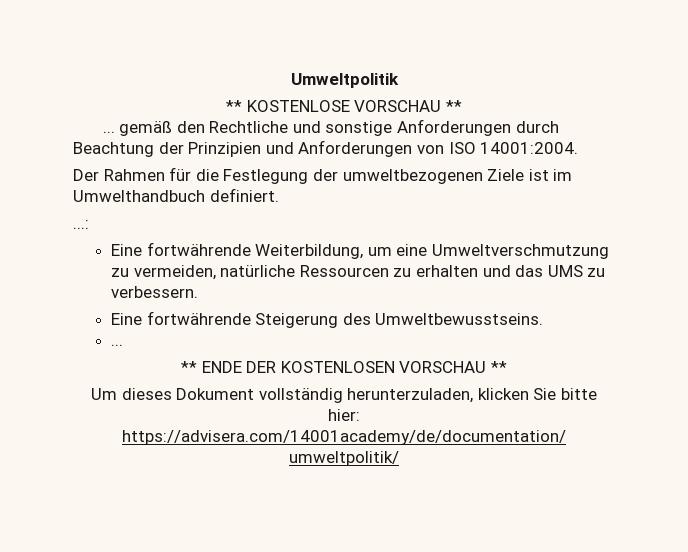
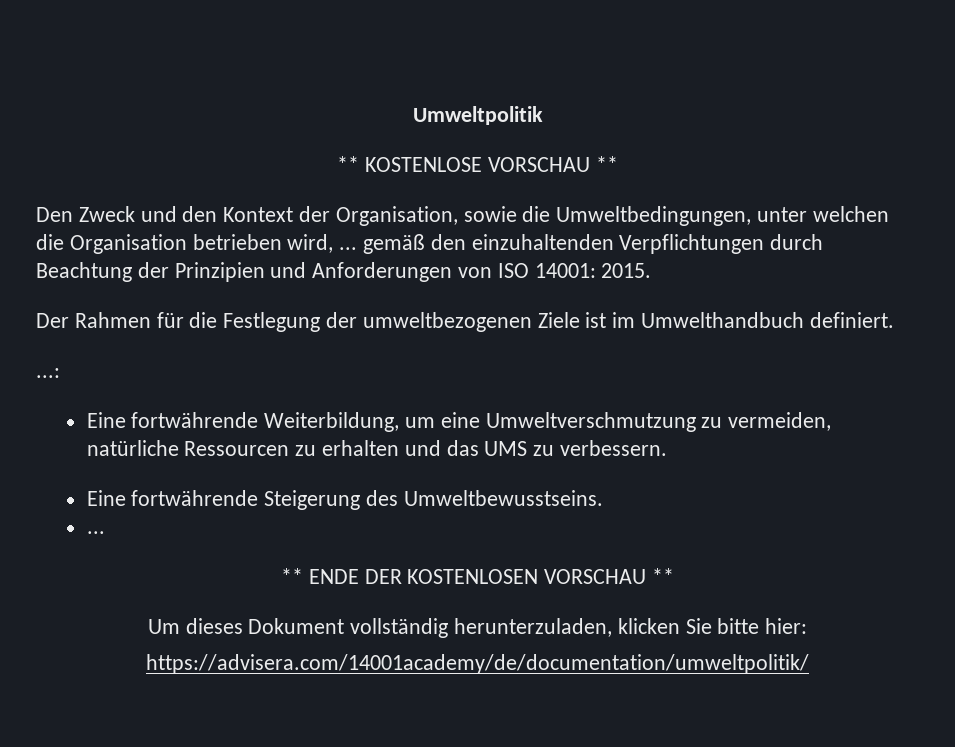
[102,119,512,136] ... gemäß den Rechtliche und sonstige Anforderungen -> [36,206,889,226] [36,234,765,254] Den Zweck und den Kontext der Organisation, sowie die Umweltbedingungen, unter welchen die Organisation betrieben wird, ... gemäß den einzuhaltenden Verpflichtungen
[480,142,579,154] 14001:2004. -> [534,263,652,278] 14001: 2015.

